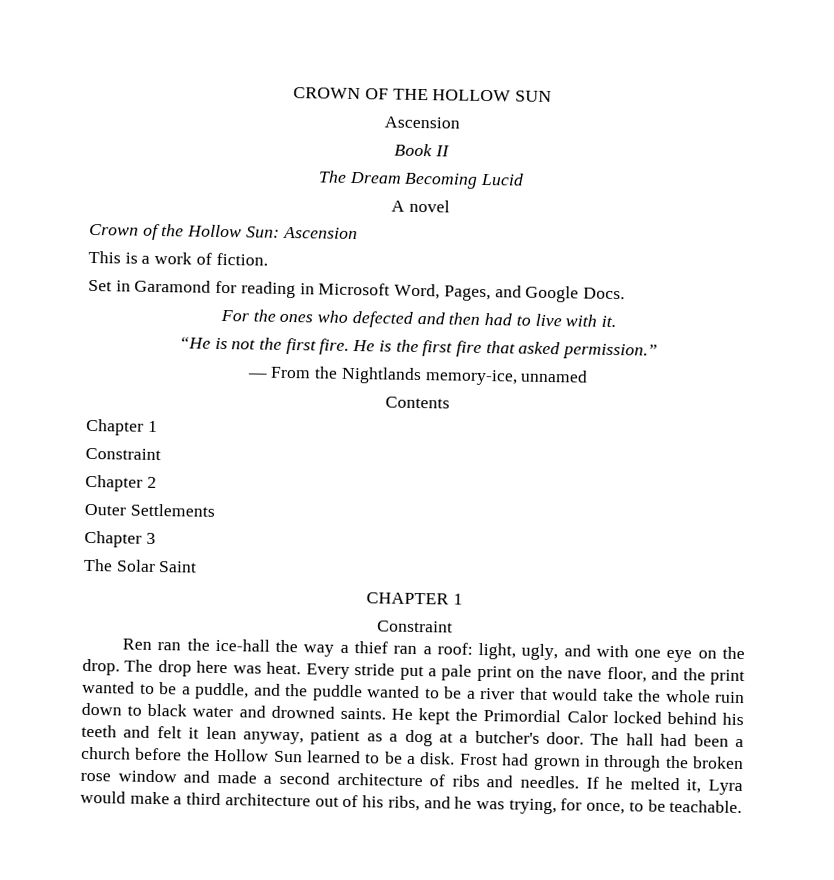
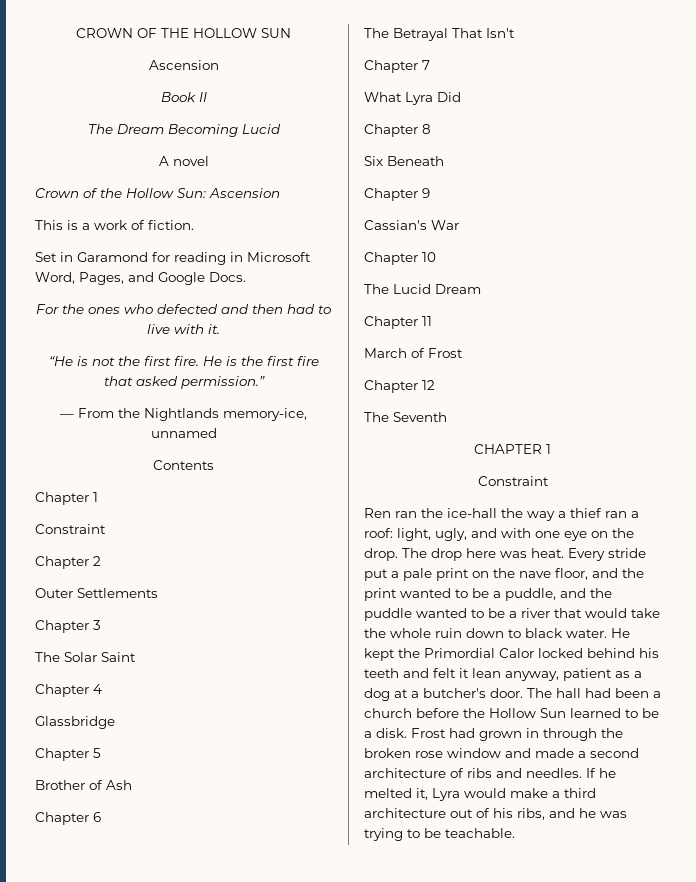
(198, 567) none -> [35,684,102,697] [35,716,115,729] [35,748,101,761] [35,780,132,790] [35,812,101,825] [364,28,515,41] [364,60,430,73] [364,92,461,105] [364,124,431,137] [364,156,444,166] [364,188,430,201] [364,220,459,230] [364,252,436,265] [364,284,481,294] [364,316,432,329] [364,348,463,358] [364,380,435,393] [364,412,447,422] // Chapter 4 // Glassbridge // Chapter 5 // Brother of Ash // Chapter 6 // The Betrayal That Isn't // Chapter 7 // What Lyra Did // Chapter 8 // Six Beneath // Chapter 9 // Cassian's War // Chapter 10 // The Lucid Dream // Chapter 11 // March of Frost // Chapter 12 // The Seventh
[192,705,386,720] water and drowned saints. -> [566,629,607,638] water.
[508,798,626,815] trying, for once, -> [364,828,403,841] trying

